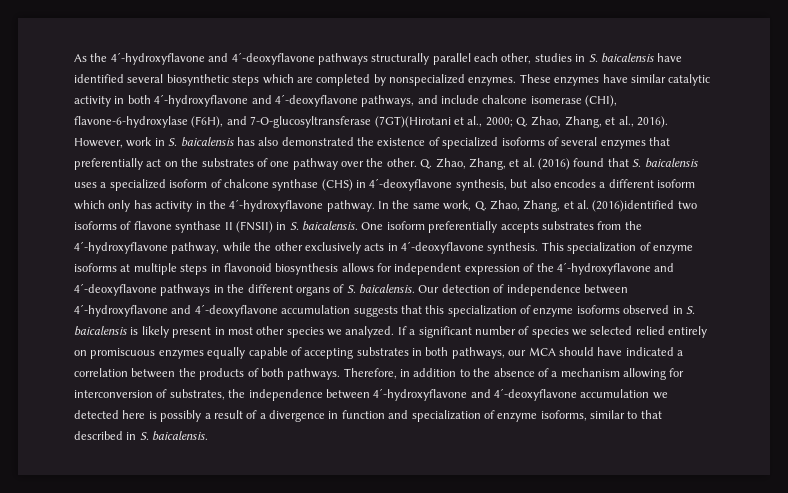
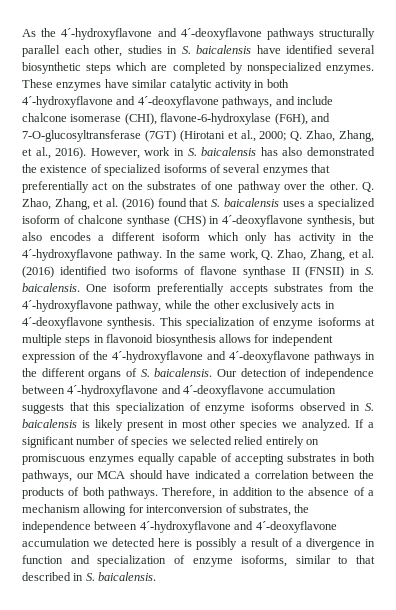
[374,116,451,128] (7GT)(Hirotani -> [144,130,225,142] (7GT) (Hirotani
[592,200,675,212] (2016)identified -> [22,266,107,278] (2016) identified

